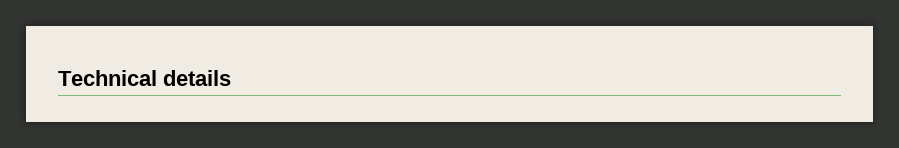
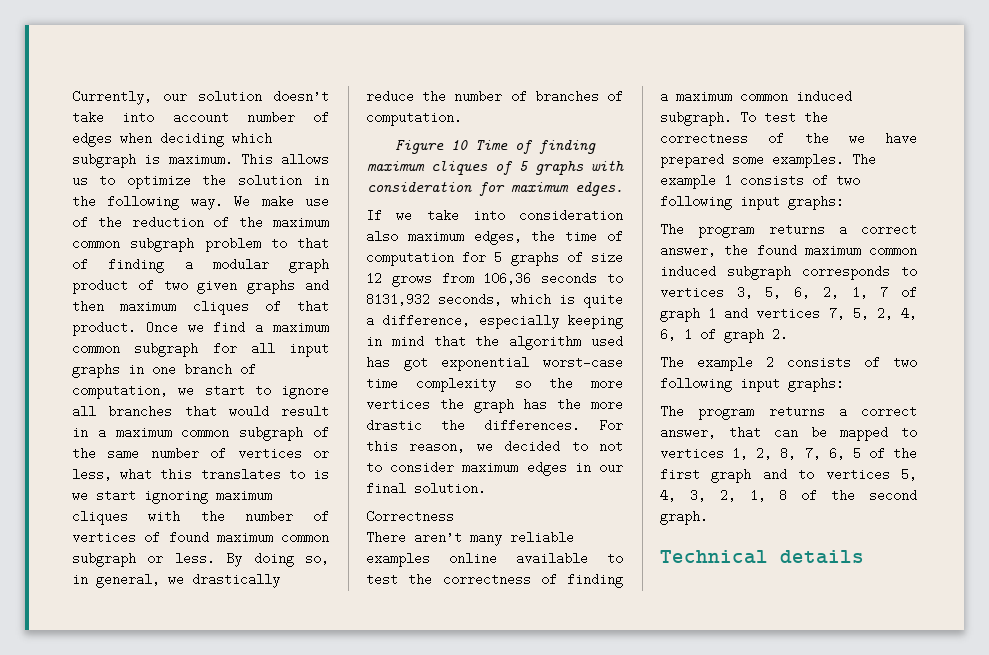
(58, 78) none -> [72,90,329,105] [72,111,329,124] [72,132,272,147] [72,153,329,168] [72,174,329,189] [72,195,329,210] [72,216,329,229] [72,237,329,252] [72,258,329,273] [72,279,329,294] [72,300,329,315] [72,321,329,336] [72,342,329,357] [72,363,256,378] [72,384,329,399] [72,405,329,418] [72,426,329,441] [72,447,329,460] [72,468,329,481] [72,489,272,504] [72,510,329,525] [72,531,329,544] [72,552,329,567] [72,573,280,588] [366,90,623,103] [366,111,462,126] [394,140,596,154] [366,161,624,175] [366,182,623,196] [366,209,623,222] [366,230,623,245] [366,251,623,266] [366,272,623,287] [366,293,623,308] [366,314,623,329] [366,335,623,350] [366,356,623,371] [366,377,623,392] [366,398,623,413] [366,419,623,432] [366,440,623,453] [366,461,623,476] [366,482,486,495] [366,510,454,523] [366,531,574,546] [366,552,623,567] [366,573,623,588] [660,90,852,103] [660,111,828,126] [660,132,917,145] [660,153,876,168] [660,174,860,189] [660,195,844,210] [660,223,917,238] [660,244,917,257] [660,265,917,280] [660,286,917,299] [660,307,917,322] [660,328,788,343] [660,356,917,371] [660,377,844,392] [660,405,917,420] [660,426,917,441] [660,447,917,460] [660,468,917,483] [660,489,917,502] [660,510,708,525] Currently, our solution doesn’t take into account number of edges when deciding which subgraph is maximum. This allows us to optimize the solution in the following way. We make use of the reduction of the maximum common subgraph problem to that of finding a modular graph product of two given graphs and then maximum cliques of that product. Once we find a maximum common subgraph for all input graphs in one branch of computation, we start to ignore all branches that would result in a maximum common subgraph of the same number of vertices or less, what this translates to is we start ignoring maximum cliques with the number of vertices of found maximum common subgraph or less. By doing so, in general, we drastically reduce the number of branches of computation. // Figure 10 Time of finding maximum cliques of 5 graphs with consideration for maximum edges. // If we take into consideration also maximum edges, the time of computation for 5 graphs of size 12 grows from 106,36 seconds to 8131,932 seconds, which is quite a difference, especially keeping in mind that the algorithm used has got exponential worst-case time complexity so the more vertices the graph has the more drastic the differences. For this reason, we decided to not to consider maximum edges in our final solution. // Correctness // There aren’t many reliable examples online available to test the correctness of finding a maximum common induced subgraph. To test the correctness of the we have prepared some examples. The example 1 consists of two following input graphs: // The program returns a correct answer, the found maximum common induced subgraph corresponds to vertices 3, 5, 6, 2, 1, 7 of graph 1 and vertices 7, 5, 2, 4, 6, 1 of graph 2. // The example 2 consists of two following input graphs: // The program returns a correct answer, that can be mapped to vertices 1, 2, 8, 7, 6, 5 of the first graph and to vertices 5, 4, 3, 2, 1, 8 of the second graph. //

